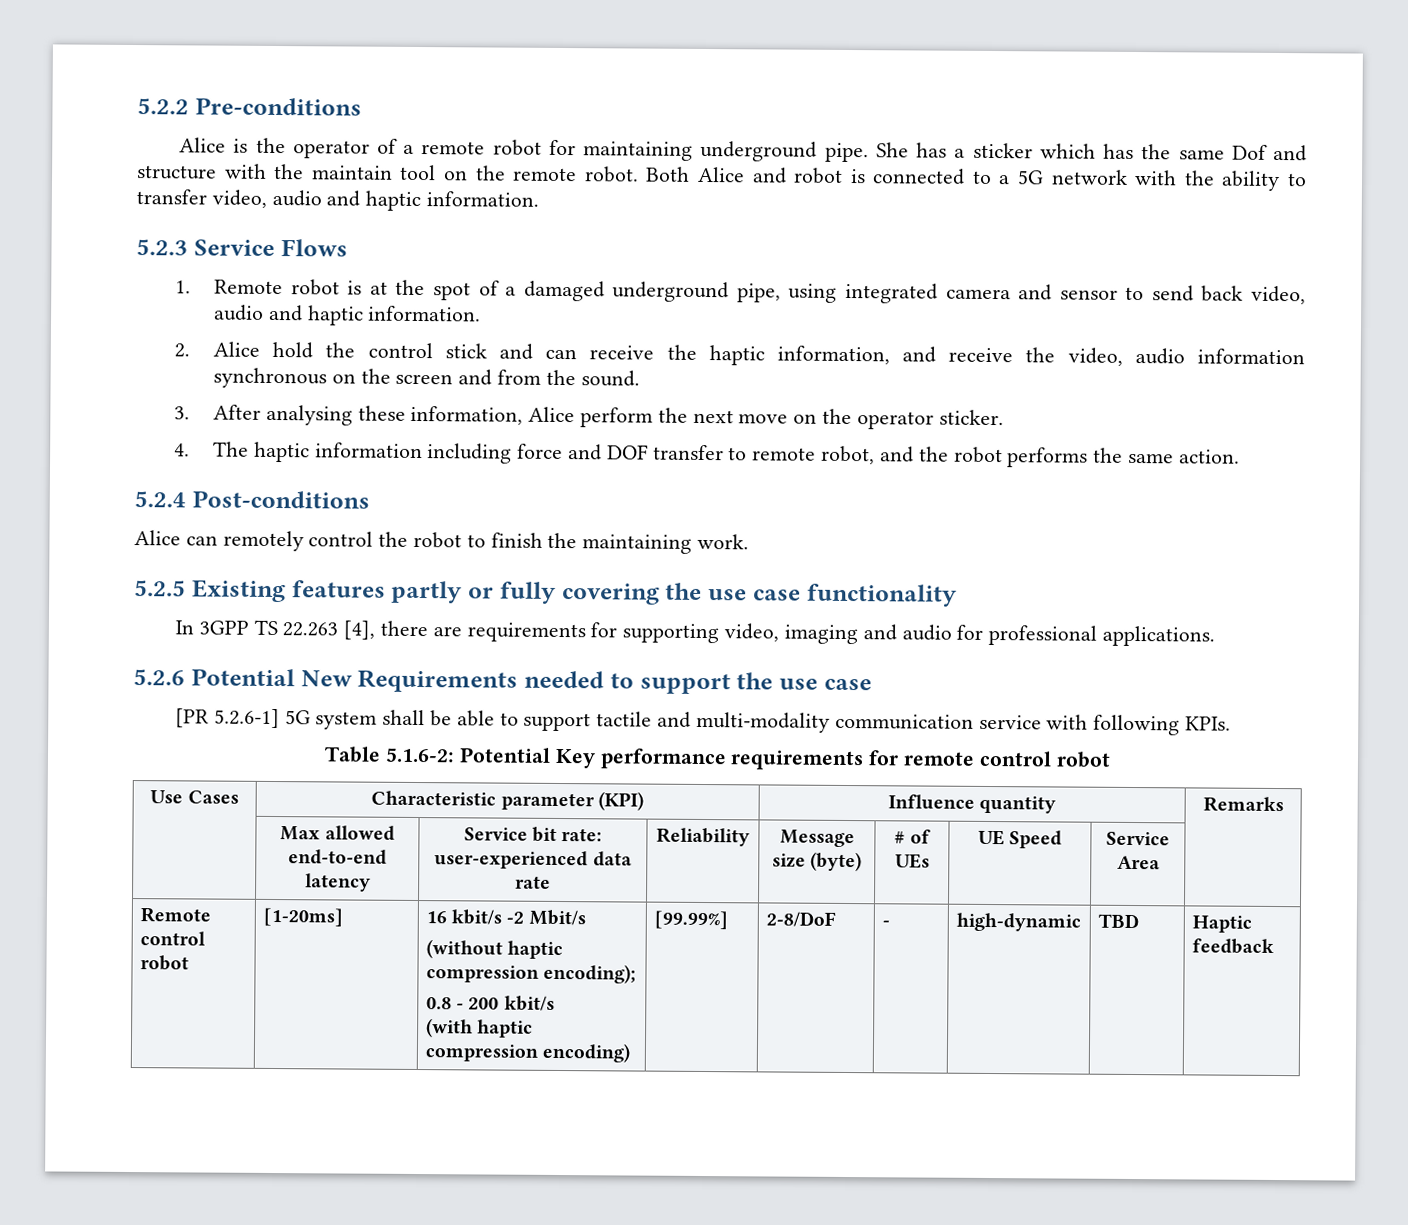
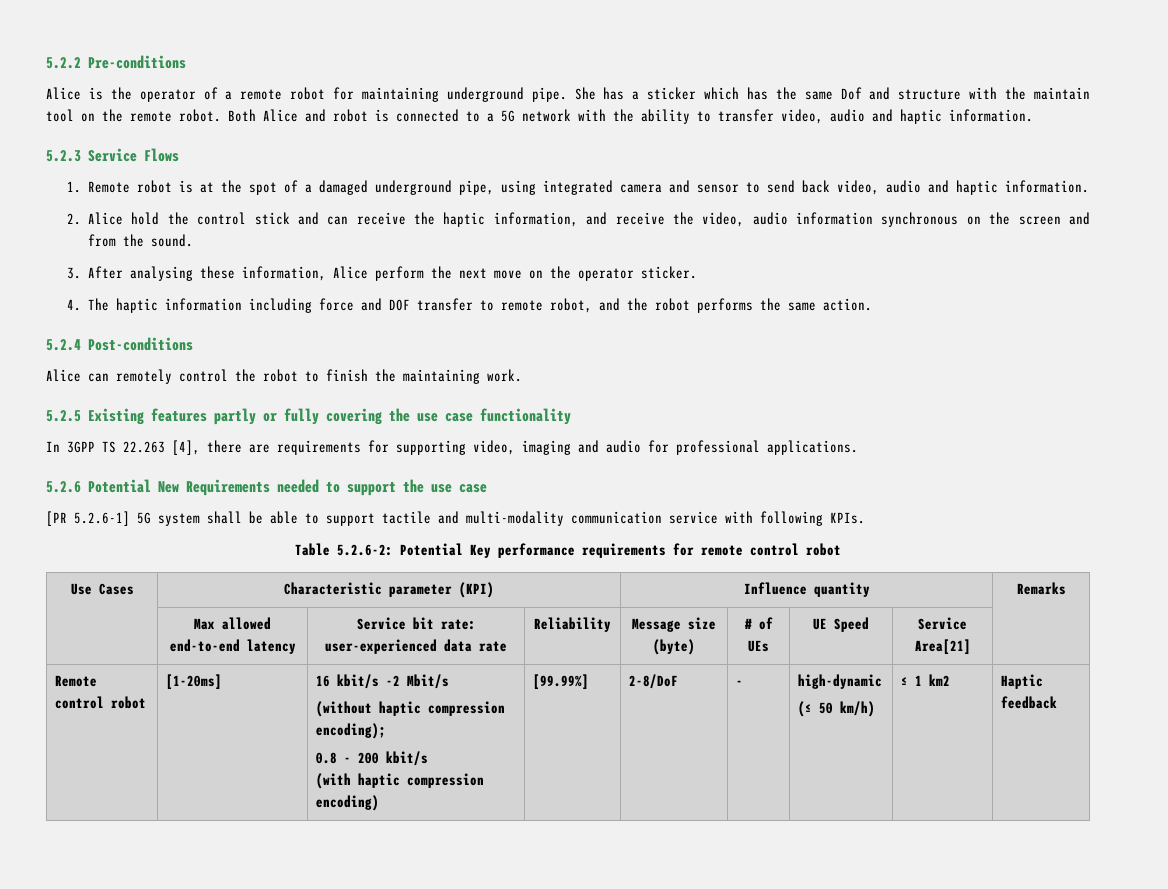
[385,747,456,763] 5.1.6-2: -> [337,544,393,556] 5.2.6-2:
[1116,855,1160,870] Area -> [914,639,971,655] Area[21]
[1097,913,1139,929] | TBD -> [798,701,876,717] [901,674,951,686] // (≤ 50 km/h) | ≤ 1 km2

